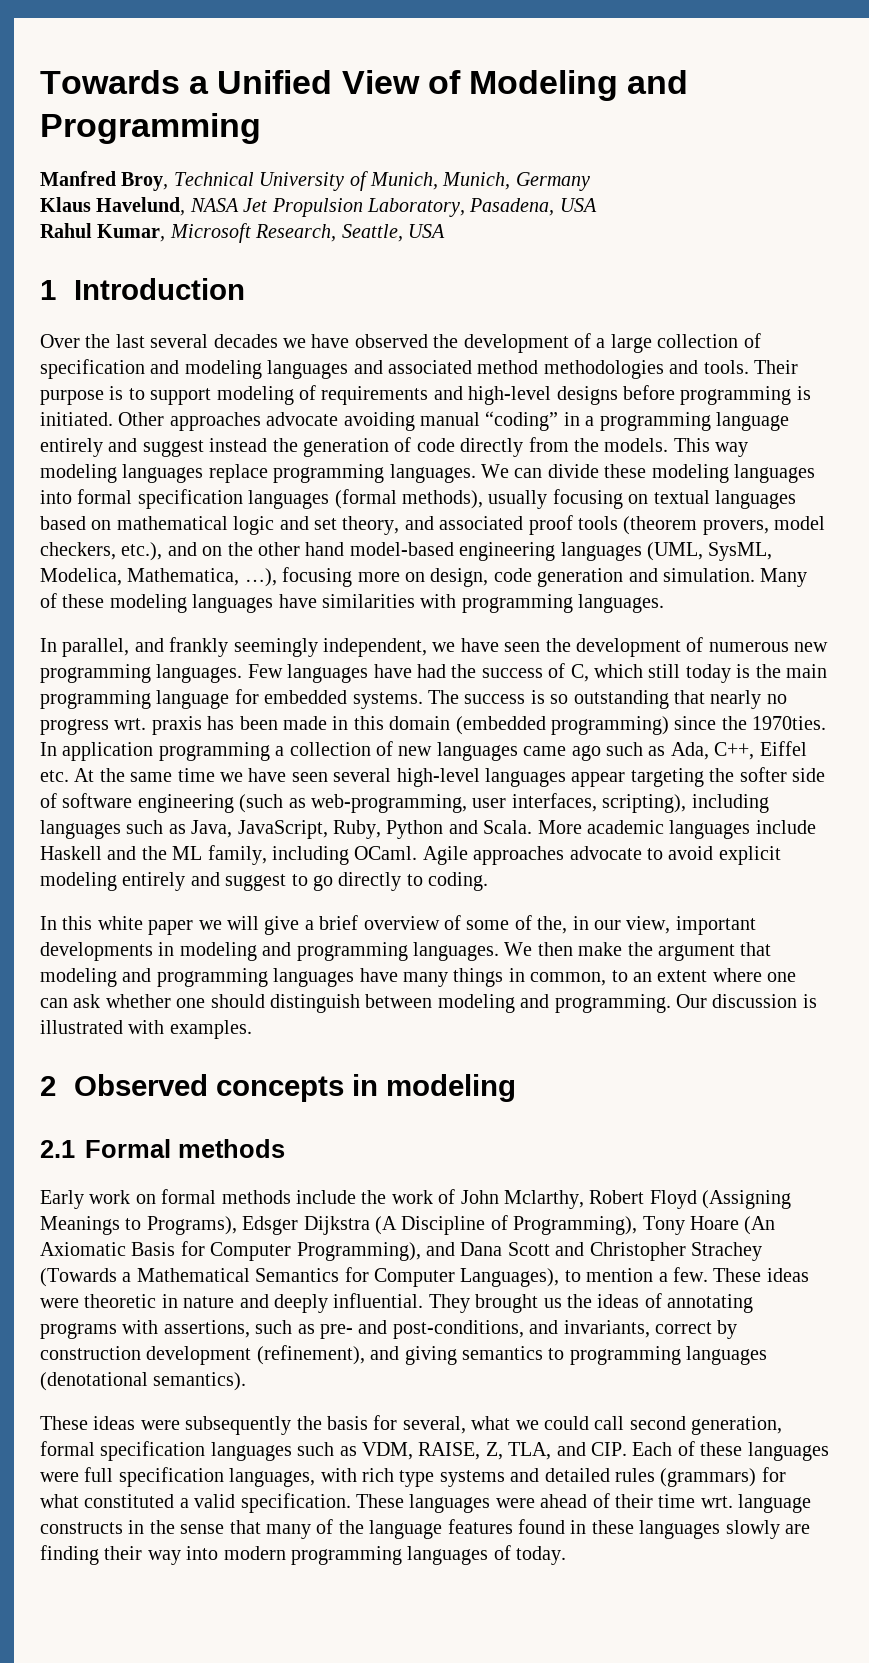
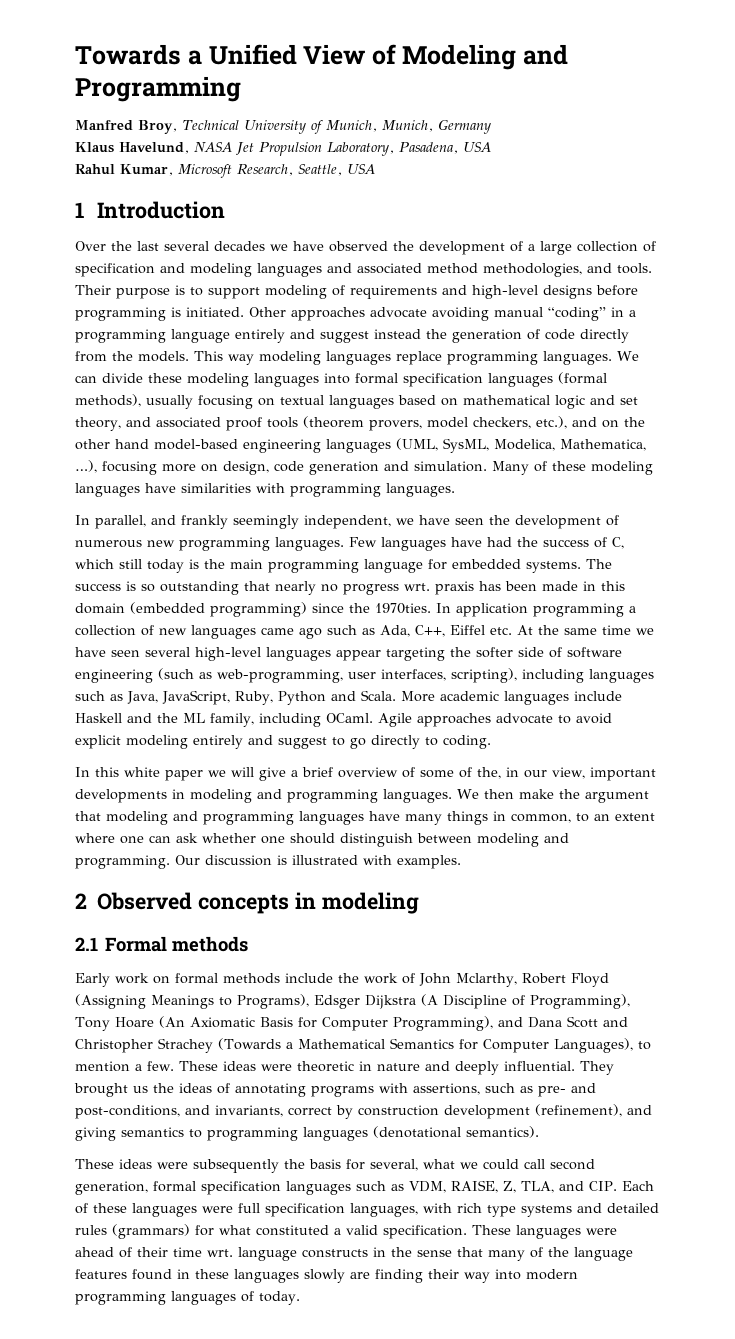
[543,360,664,379] methodologies -> [483,263,582,277] methodologies,

